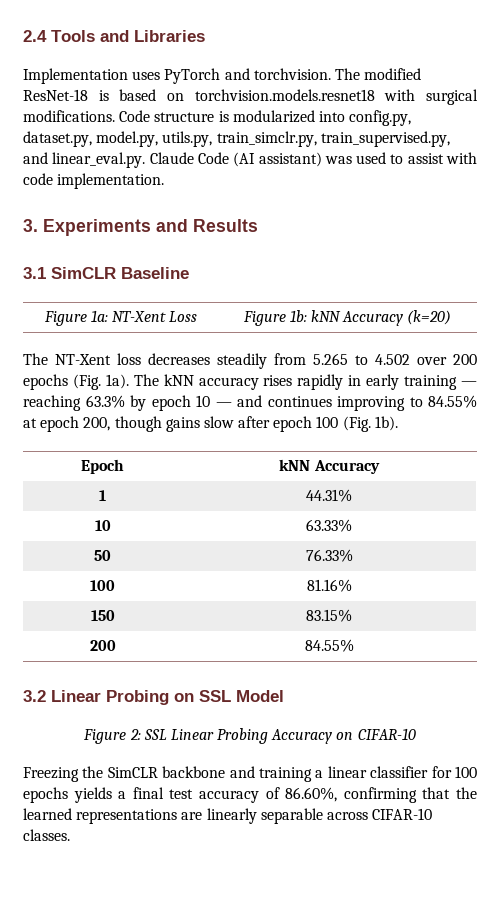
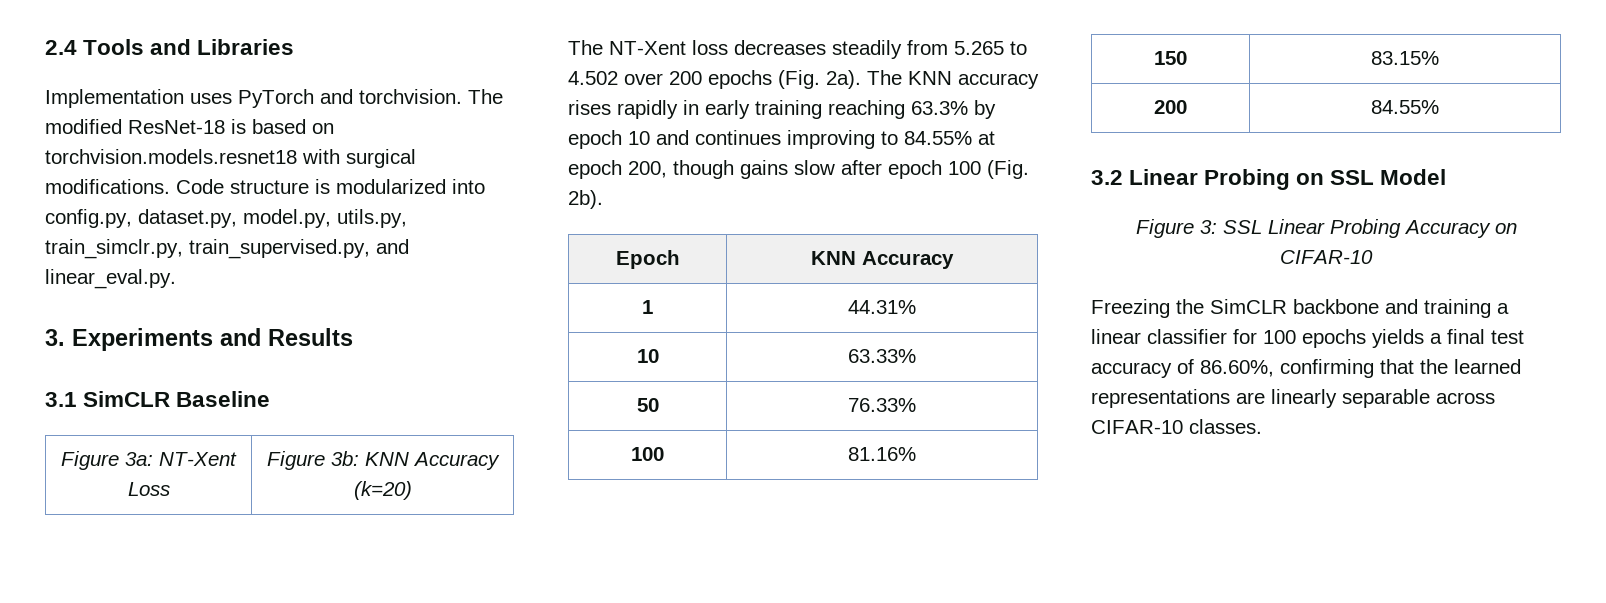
[149,152,478,167] [23,173,165,189] Claude Code (AI assistant) was used to assist with code implementation. -> (176, 279) none
[90,310,108,322] 1a: -> [125,452,153,466] 3a:
[289,310,341,322] 1b: kNN -> [331,451,409,466] 3b: KNN
[105,374,194,389] 1a). The kNN -> [826,70,952,89] 2a). The KNN
[461,381,478,386] — -> (822, 109) none
[215,402,232,407] — -> (650, 138) none
[374,416,398,431] 1b). -> [568,190,603,209] 2b).
[279,459,311,471] kNN -> [811,251,856,265] KNN
[129,729,141,740] 2: -> [1199,220,1217,234] 3:

